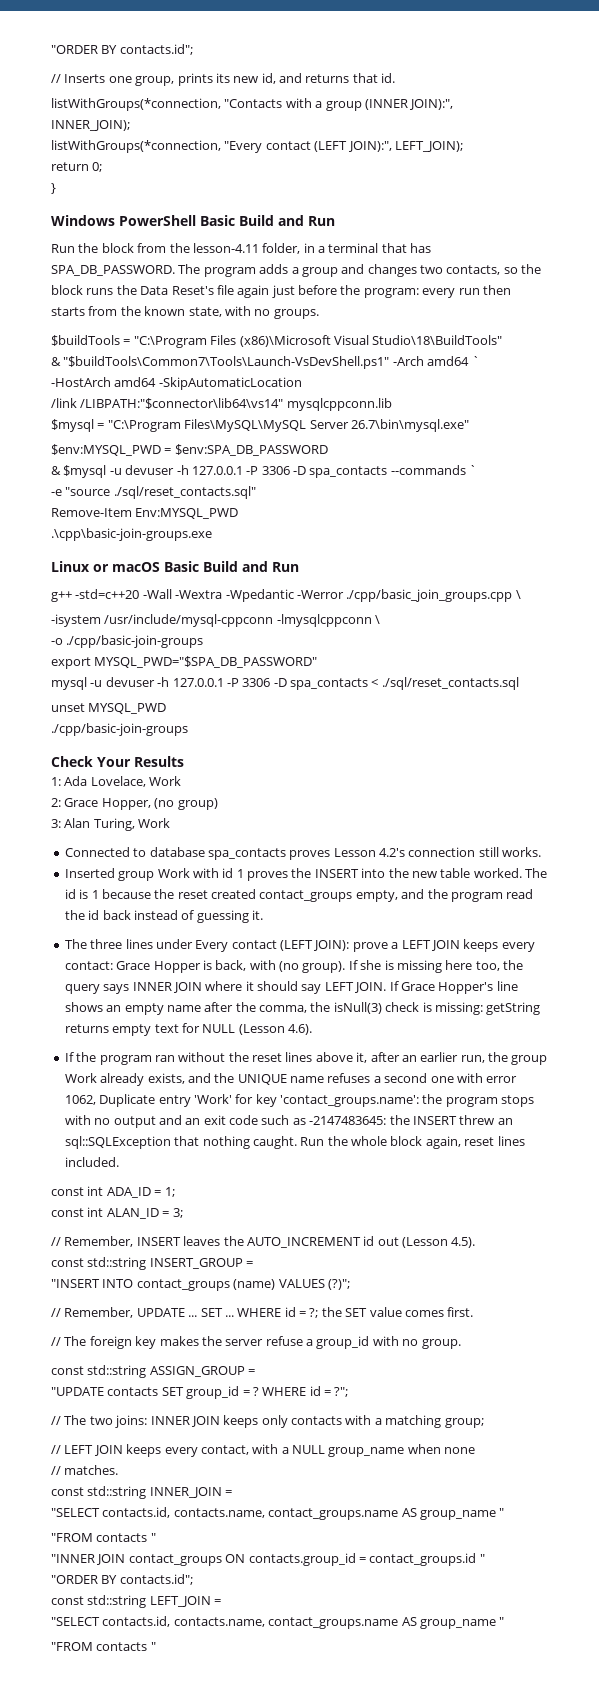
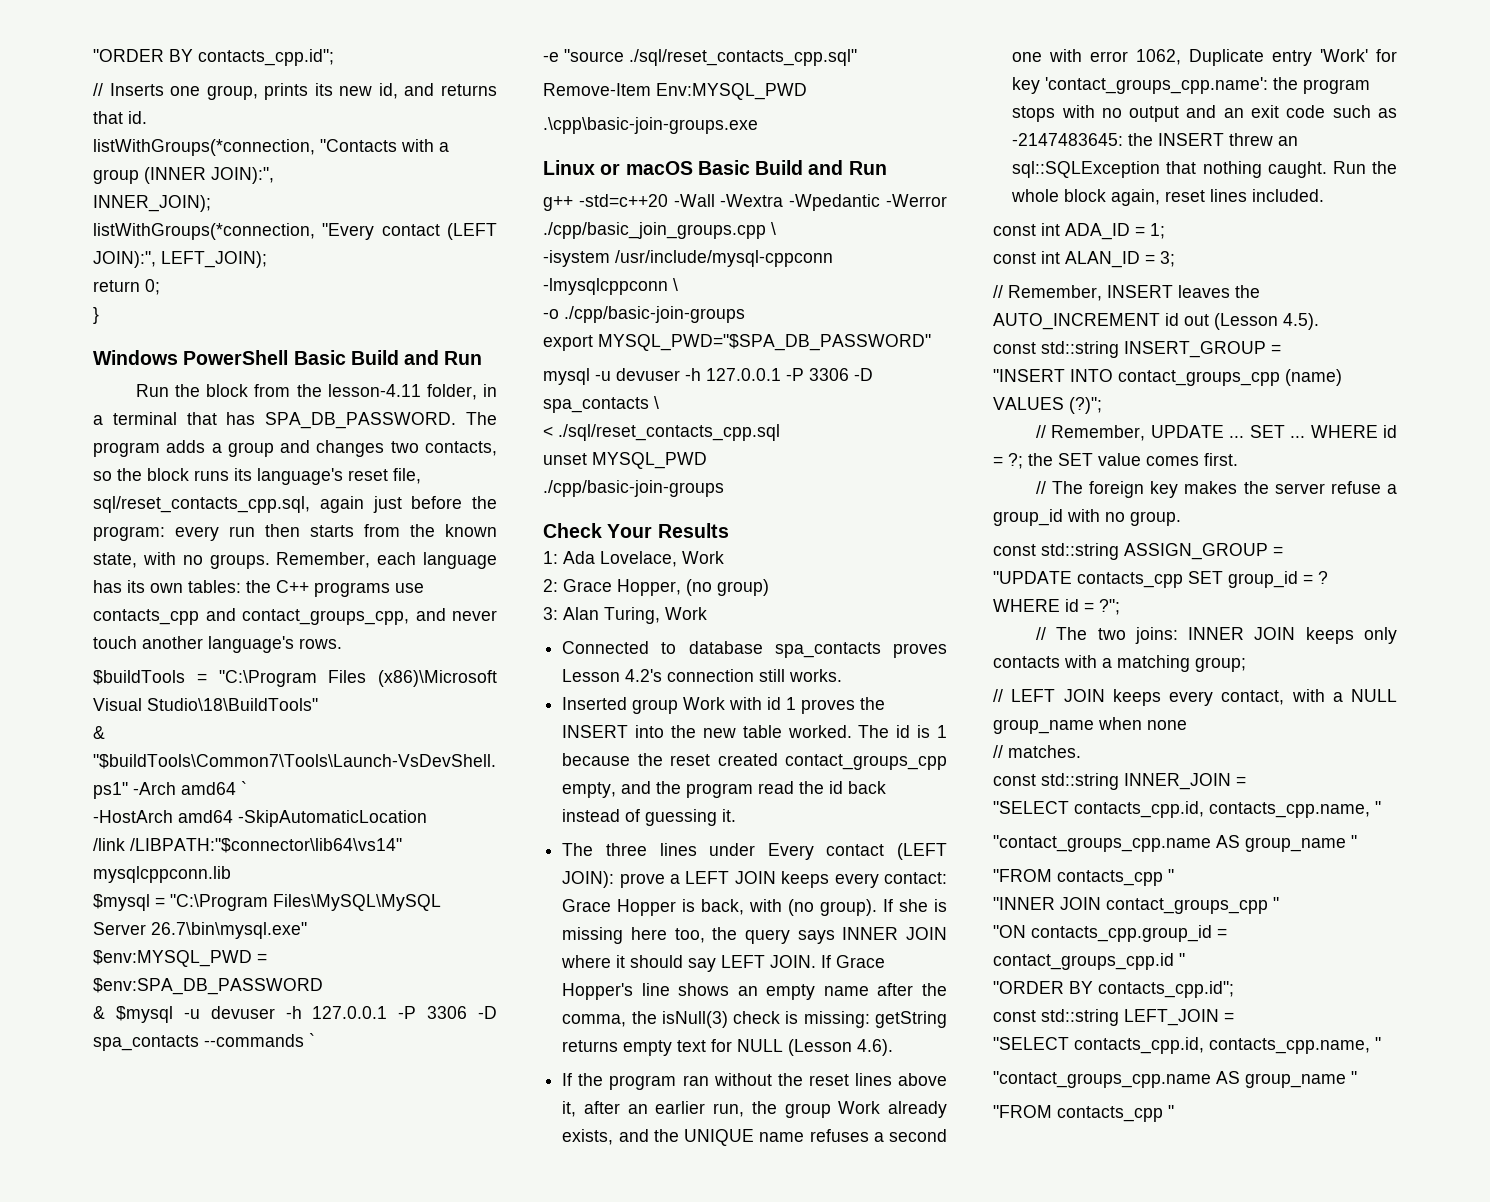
[51,44,193,55] "ORDER BY contacts.id"; -> [93,49,334,66] "ORDER BY contacts_cpp.id";
[116,285,234,295] the Data Reset's file -> [234,468,421,485] [93,496,310,513] its language's reset file, sql/reset_contacts_cpp.sql,
(319, 314) none -> [276,552,497,569] [93,580,424,597] [93,608,497,625] [93,636,342,653] Remember, each language has its own tables: the C++ programs use contacts_cpp and contact_groups_cpp, and never touch another language's rows.
[113,486,256,499] ./sql/reset_contacts.sql" -> [629,49,857,66] ./sql/reset_contacts_cpp.sql"
[371,677,519,690] < ./sql/reset_contacts.sql -> [654,396,659,409] [543,424,780,441] \ // < ./sql/reset_contacts_cpp.sql
[259,890,353,902] contact_groups -> [785,754,947,770] contact_groups_cpp
[280,1095,419,1107] 'contact_groups.name': -> [1045,77,1269,94] 'contact_groups_cpp.name':
[136,1279,230,1291] contact_groups -> [1118,370,1280,386] contact_groups_cpp
[107,1387,159,1396] contacts -> [1077,572,1183,588] contacts_cpp
[102,1507,505,1520] [51,1533,148,1542] contacts.id, contacts.name, contact_groups.name AS group_name " // "FROM contacts -> [1074,801,1381,818] [993,835,1357,852] [993,869,1163,886] contacts_cpp.id, contacts_cpp.name, " // "contact_groups_cpp.name AS group_name " // "FROM contacts_cpp
[128,1553,477,1566] contact_groups ON contacts.group_id = contact_groups.id -> [1106,897,1279,914] [993,925,1227,942] [993,953,1174,970] contact_groups_cpp " // "ON contacts_cpp.group_id = contact_groups_cpp.id
[119,1574,193,1585] contacts.id"; -> [1098,981,1234,998] contacts_cpp.id";
[102,1616,505,1629] [51,1642,148,1651] contacts.id, contacts.name, contact_groups.name AS group_name " // "FROM contacts -> [1074,1037,1381,1054] [993,1071,1357,1088] [993,1105,1163,1122] contacts_cpp.id, contacts_cpp.name, " // "contact_groups_cpp.name AS group_name " // "FROM contacts_cpp

